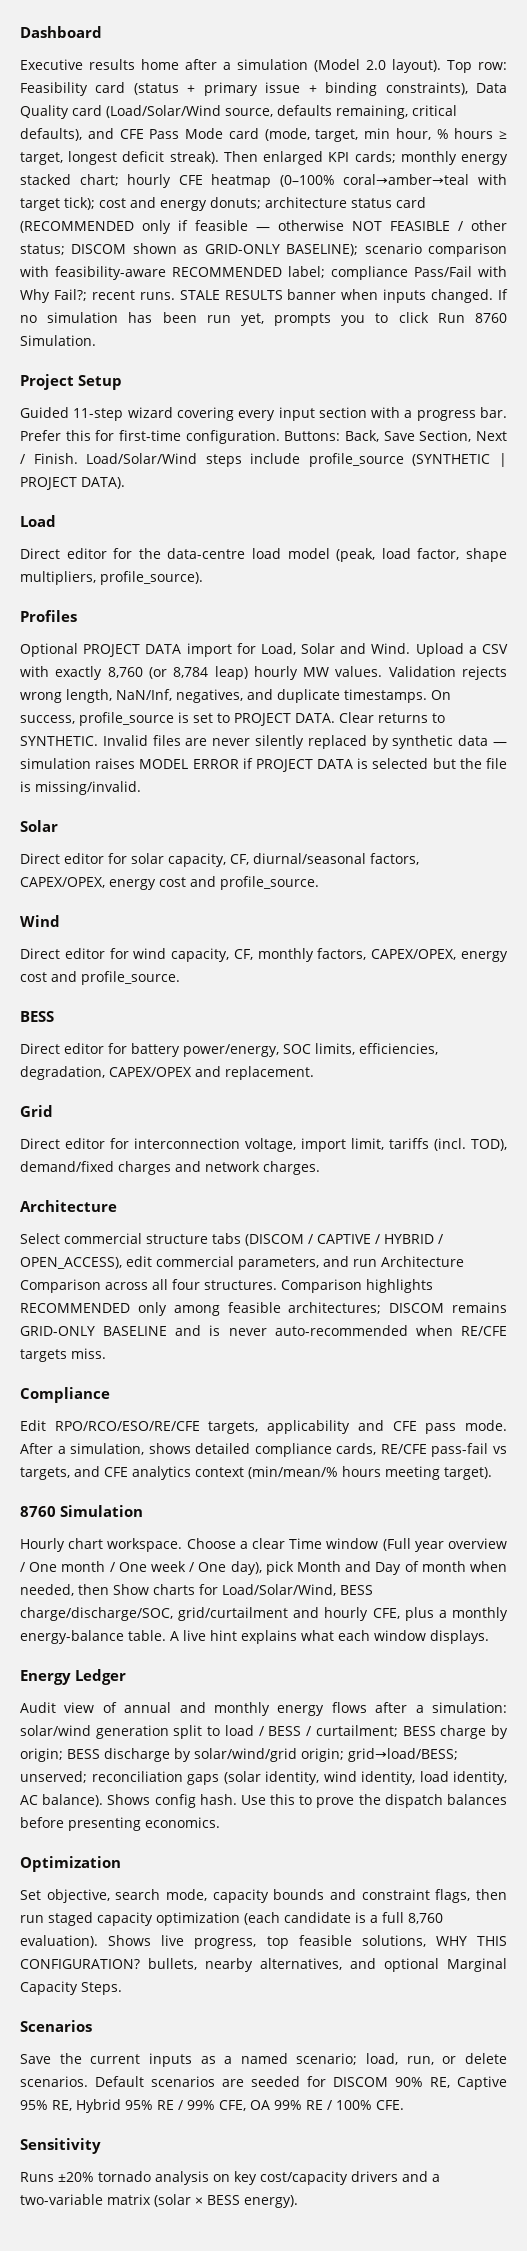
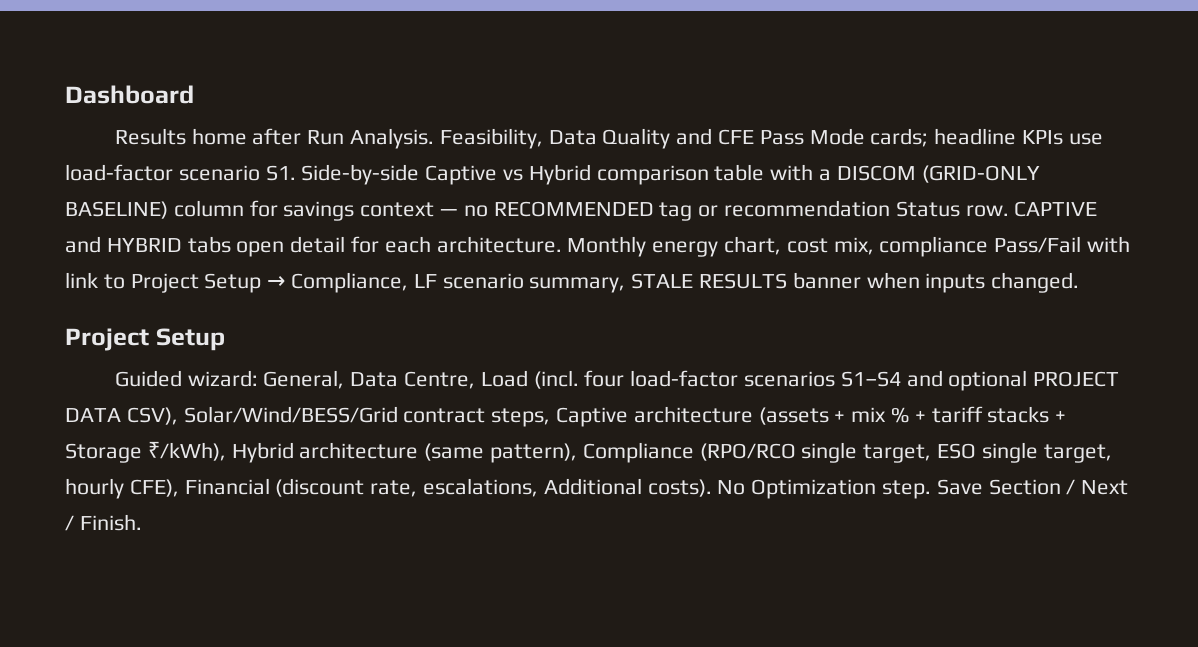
[20,59,507,73] [20,82,508,96] [20,105,457,119] [20,128,507,142] [20,151,509,165] [20,174,507,188] [20,197,426,211] [20,220,507,234] [20,243,507,257] [20,266,507,280] [20,289,175,303] Executive results home after a simulation (Model 2.0 layout). Top row: Feasibility card (status + primary issue + binding constraints), Data Quality card (Load/Solar/Wind source, defaults remaining, critical defaults), and CFE Pass Mode card (mode, target, min hour, % hours ≥ target, longest deficit streak). Then enlarged KPI cards; monthly energy stacked chart; hourly CFE heatmap (0–100% coral→amber→teal with target tick); cost and energy donuts; architecture status card (RECOMMENDED only if feasible — otherwise NOT FEASIBLE / other status; DISCOM shown as GRID-ONLY BASELINE); scenario comparison with feasibility-aware RECOMMENDED label; compliance Pass/Fail with Why Fail?; recent runs. -> [114,128,1103,149] [65,164,1040,185] [65,200,1098,221] [65,236,1131,257] [65,272,626,293] Results home after Run Analysis. Feasibility, Data Quality and CFE Pass Mode cards; headline KPIs use load-factor scenario S1. Side-by-side Captive vs Hybrid comparison table with a DISCOM (GRID-ONLY BASELINE) column for savings context — no RECOMMENDED tag or recommendation Status row. CAPTIVE and HYBRID tabs open detail for each architecture. Monthly energy chart, cost mix, compliance Pass/Fail with link to Project Setup → Compliance, LF scenario summary,
[498,289,509,300] [20,312,508,326] [20,335,96,346] [20,374,123,390] [20,407,508,421] [20,430,508,444] [20,453,507,467] [20,477,125,490] [20,515,56,527] [20,548,508,562] [20,571,203,585] [20,610,77,622] [20,643,508,657] [20,666,508,680] [20,689,451,703] [20,712,445,726] [20,735,508,749] [20,758,507,772] [20,781,141,795] [20,820,58,832] [20,853,419,867] [20,876,319,890] [20,915,60,927] [20,948,508,962] [20,971,180,985] [20,1011,54,1022] [20,1043,438,1057] [20,1066,314,1080] [20,1105,53,1117] [20,1138,507,1152] [20,1161,320,1175] [20,1200,117,1212] [20,1233,443,1246] [20,1256,464,1270] [20,1279,433,1293] [20,1302,507,1316] [20,1325,507,1336] [20,1348,106,1362] [20,1387,110,1403] [20,1420,508,1434] [20,1443,507,1457] [20,1466,492,1480] [20,1505,144,1517] [20,1538,507,1552] [20,1561,507,1575] [20,1584,373,1596] [20,1607,509,1621] [20,1630,489,1644] [20,1669,127,1685] [20,1702,507,1716] [20,1725,509,1739] [20,1748,458,1762] [20,1771,507,1785] [20,1794,508,1808] [20,1817,220,1831] [20,1856,121,1872] [20,1889,508,1903] [20,1912,443,1926] [20,1935,507,1949] [20,1958,508,1972] [20,1981,122,1995] [20,2020,92,2032] [20,2053,507,2067] [20,2076,507,2090] [20,2099,404,2113] [20,2138,101,2154] [20,2171,440,2185] [20,2194,298,2208] If no simulation has been run yet, prompts you to click Run 8760 Simulation. // Project Setup // Guided 11-step wizard covering every input section with a progress bar. Prefer this for first-time configuration. Buttons: Back, Save Section, Next / Finish. Load/Solar/Wind steps include profile_source (SYNTHETIC | PROJECT DATA). // Load // Direct editor for the data-centre load model (peak, load factor, shape multipliers, profile_source). // Profiles // Optional PROJECT DATA import for Load, Solar and Wind. Upload a CSV with exactly 8,760 (or 8,784 leap) hourly MW values. Validation rejects wrong length, NaN/Inf, negatives, and duplicate timestamps. On success, profile_source is set to PROJECT DATA. Clear returns to SYNTHETIC. Invalid files are never silently replaced by synthetic data — simulation raises MODEL ERROR if PROJECT DATA is selected but the file is missing/invalid. // Solar // Direct editor for solar capacity, CF, diurnal/seasonal factors, CAPEX/OPEX, energy cost and profile_source. // Wind // Direct editor for wind capacity, CF, monthly factors, CAPEX/OPEX, energy cost and profile_source. // BESS // Direct editor for battery power/energy, SOC limits, efficiencies, degradation, CAPEX/OPEX and replacement. // Grid // Direct editor for interconnection voltage, import limit, tariffs (incl. TOD), demand/fixed charges and network charges. // Architecture // Select commercial structure tabs (DISCOM / CAPTIVE / HYBRID / OPEN_ACCESS), edit commercial parameters, and run Architecture Comparison across all four structures. Comparison highlights RECOMMENDED only among feasible architectures; DISCOM remains GRID-ONLY BASELINE and is never auto-recommended when RE/CFE targets miss. // Compliance // Edit RPO/RCO/ESO/RE/CFE targets, applicability and CFE pass mode. After a simulation, shows detailed compliance cards, RE/CFE pass-fail vs targets, and CFE analytics context (min/mean/% hours meeting target). // 8760 Simulation // Hourly chart workspace. Choose a clear Time window (Full year overview / One month / One week / One day), pick Month and Day of month when needed, then Show charts for Load/Solar/Wind, BESS charge/discharge/SOC, grid/curtailment and hourly CFE, plus a monthly energy-balance table. A live hint explains what each window displays. // Energy Ledger // Audit view of annual and monthly energy flows after a simulation: solar/wind generation split to load / BESS / curtailment; BESS charge by origin; BESS discharge by solar/wind/grid origin; grid→load/BESS; unserved; reconciliation gaps (solar identity, wind identity, load identity, AC balance). Shows config hash. Use this to prove the dispatch balances before presenting economics. // Optimization // Set objective, search mode, capacity bounds and constraint flags, then run staged capacity optimization (each candidate is a full 8,760 evaluation). Shows live progress, top feasible solutions, WHY THIS CONFIGURATION? bullets, nearby alternatives, and optional Marginal Capacity Steps. // Scenarios // Save the current inputs as a named scenario; load, run, or delete scenarios. Default scenarios are seeded for DISCOM 90% RE, Captive 95% RE, Hybrid 95% RE / 99% CFE, OA 99% RE / 100% CFE. // Sensitivity // Runs ±20% tornado analysis on key cost/capacity drivers and a two-variable matrix (solar × BESS energy). -> [65,328,225,351] [114,370,1120,391] [65,406,1067,427] [65,441,1112,463] [65,478,1129,499] [65,514,142,531] // Project Setup // Guided wizard: General, Data Centre, Load (incl. four load-factor scenarios S1–S4 and optional PROJECT DATA CSV), Solar/Wind/BESS/Grid contract steps, Captive architecture (assets + mix % + tariff stacks + Storage ₹/kWh), Hybrid architecture (same pattern), Compliance (RPO/RCO single target, ESO single target, hourly CFE), Financial (discount rate, escalations, Additional costs). No Optimization step. Save Section / Next / Finish.

